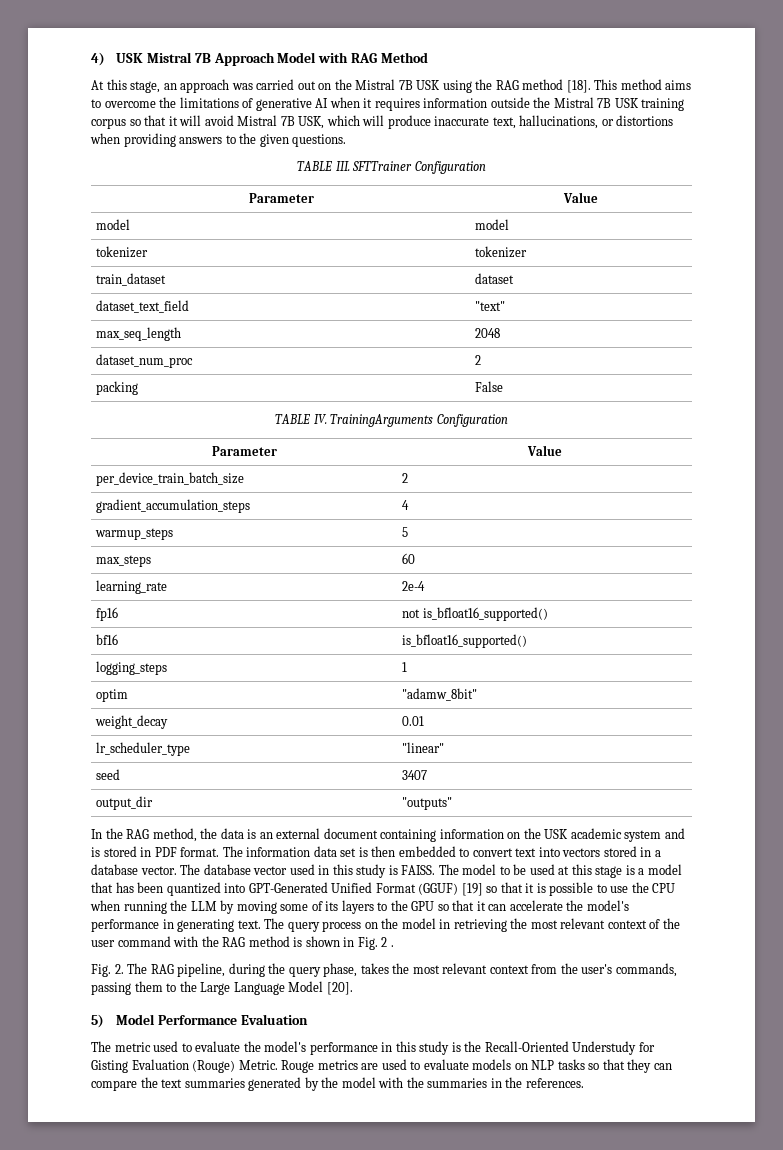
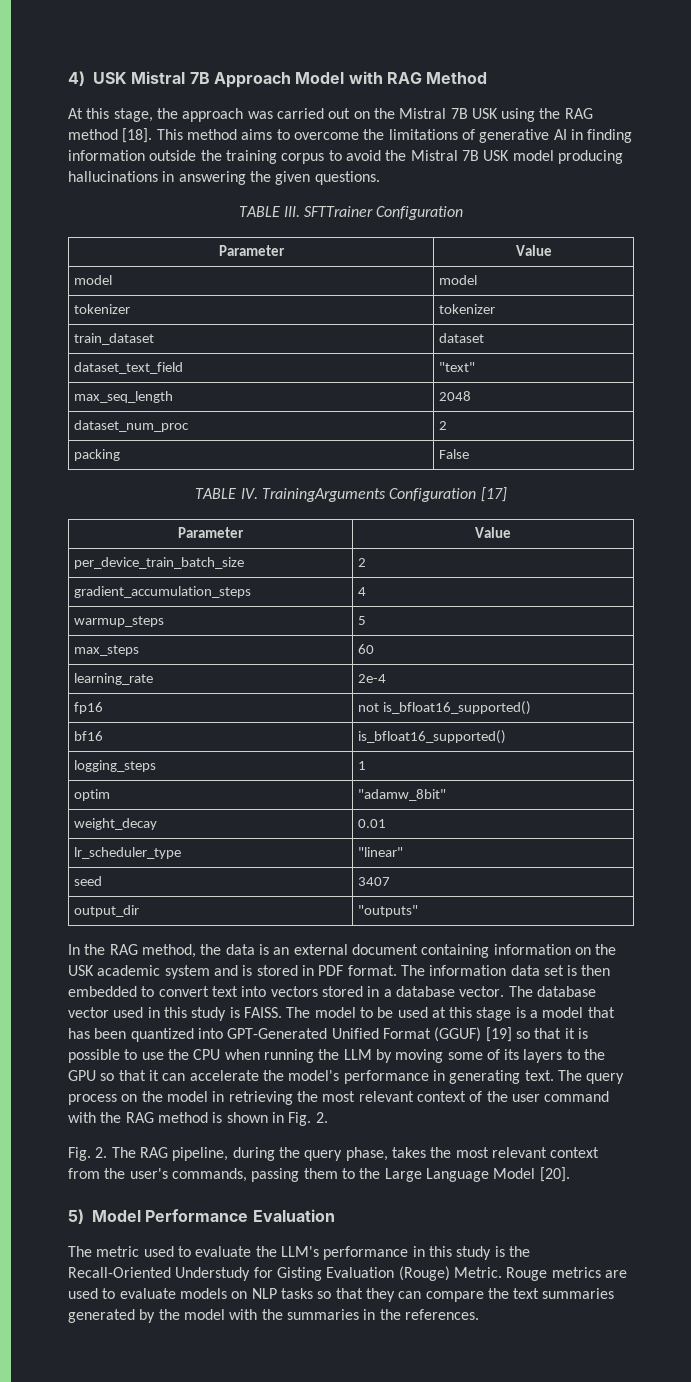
[163,83,177,90] an -> [156,108,178,119] the
[329,97,685,111] [91,115,674,129] [90,133,236,147] when it requires information outside the Mistral 7B USK training corpus so that it will avoid Mistral 7B USK, which will produce inaccurate text, hallucinations, or distortions when providing answers to -> [570,129,633,143] [68,150,623,164] [68,171,246,185] in finding information outside the training corpus to avoid the Mistral 7B USK model producing hallucinations in answering
(508, 420) none -> [480,487,507,502] [17]
[381,937,394,947] 2 . -> [315,1112,328,1123] 2.
[264,1041,307,1052] model's -> [280,1246,319,1257] LLM's

